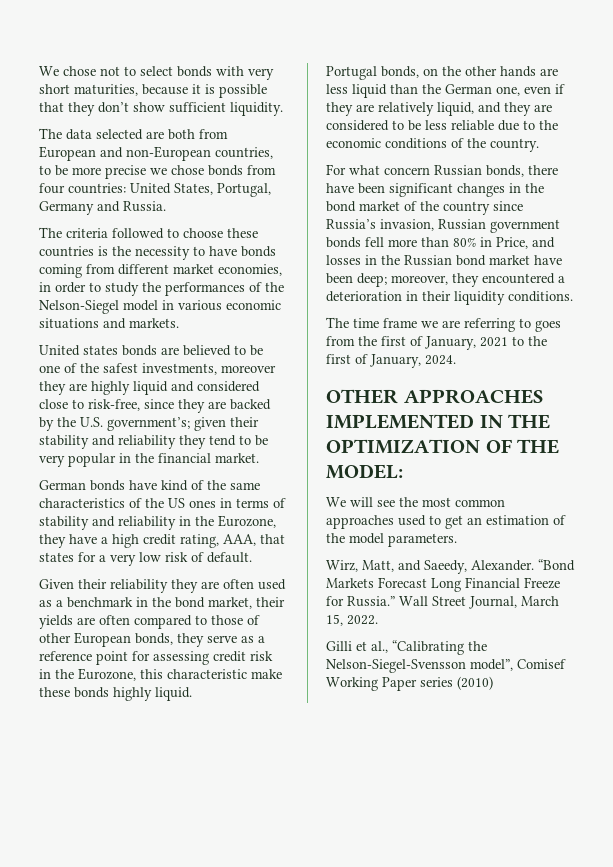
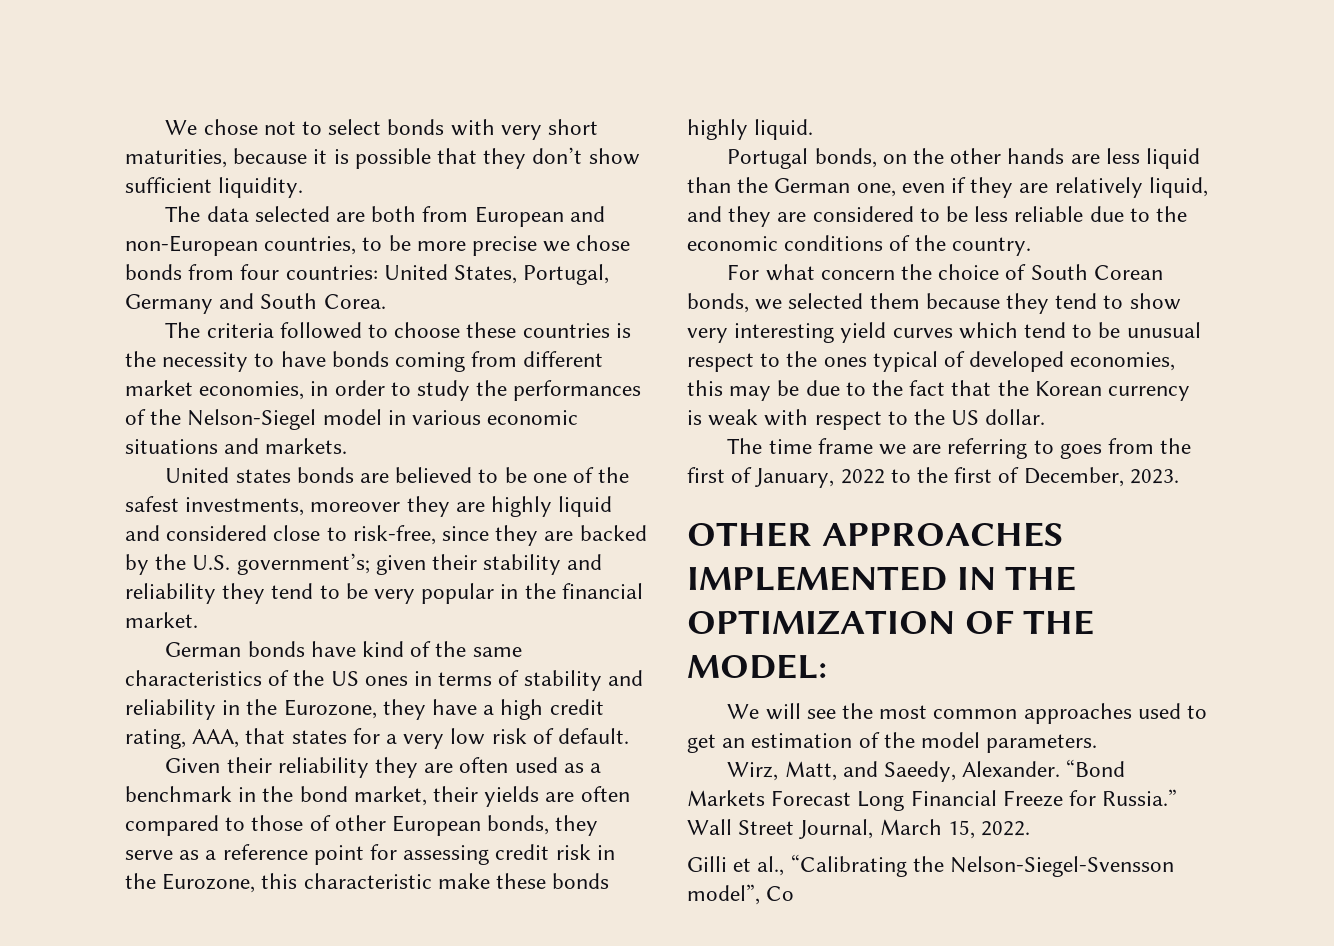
[123,201,166,212] Russia. -> [260,293,386,309] South Corea.
[434,165,558,177] [326,183,544,197] [326,201,523,215] [326,219,560,233] [326,237,555,249] [326,255,562,266] [326,273,565,287] [326,291,573,305] Russian bonds, there have been significant changes in the bond market of the country since Russia’s invasion, Russian government bonds fell more than 80% in Price, and losses in the Russian bond market have been deep; moreover, they encountered a deterioration in their liquidity conditions. -> [900,264,1163,280] [687,293,1181,314] [687,322,1201,343] [687,351,1176,372] [687,380,1191,401] [687,409,1046,430] the choice of South Corean bonds, we selected them because they tend to show very interesting yield curves which tend to be unusual respect to the ones typical of developed economies, this may be due to the fact that the Korean currency is weak with respect to the US dollar.
[480,337,508,347] 2021 -> [840,469,885,484] 2022
[370,354,456,368] January, 2024. -> [1023,467,1179,487] December, 2023.
[517,659,566,669] [326,676,493,691] Comisef Working Paper series (2010) -> [766,886,795,901] Co

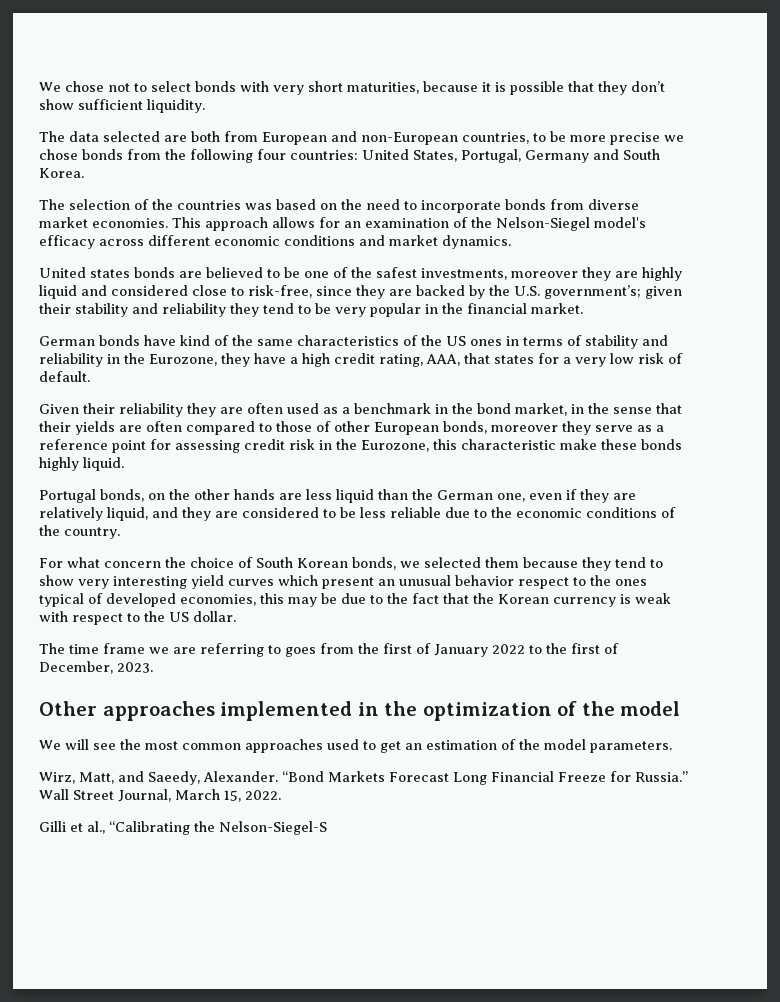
(235, 272) none -> [165,149,253,163] the following
[323,294,386,309] [165,322,631,339] [125,351,604,372] [125,380,642,401] [125,409,579,430] [125,438,348,454] Corea. // The criteria followed to choose these countries is the necessity to have bonds coming from different market economies, in order to study the performances of the Nelson-Siegel model in various economic situations and markets. -> [39,168,84,178] [39,199,639,213] [39,217,646,231] [39,235,511,249] Korea. // The selection of the countries was based on the need to incorporate bonds from diverse market economies. This approach allows for an examination of the Nelson-Siegel model's efficacy across different economic conditions and market dynamics.
(427, 796) none -> [571,403,682,414] in the sense that
(550, 825) none -> [491,425,558,432] moreover
[1093,265,1163,280] Corean -> [297,558,348,568] Korean
[1024,322,1201,338] tend to be unusual -> [322,575,514,589] present an unusual behavior
[755,468,835,488] January, -> [434,644,488,657] January
[687,522,1064,547] [687,566,1077,591] [687,610,1095,635] [687,654,827,679] OTHER APPROACHES IMPLEMENTED IN THE OPTIMIZATION OF THE MODEL: -> [39,701,681,721] Other approaches implemented in the optimization of the model
[950,856,1175,877] [687,884,795,905] Nelson-Siegel-Svensson model”, Co -> [219,821,327,835] Nelson-Siegel-S

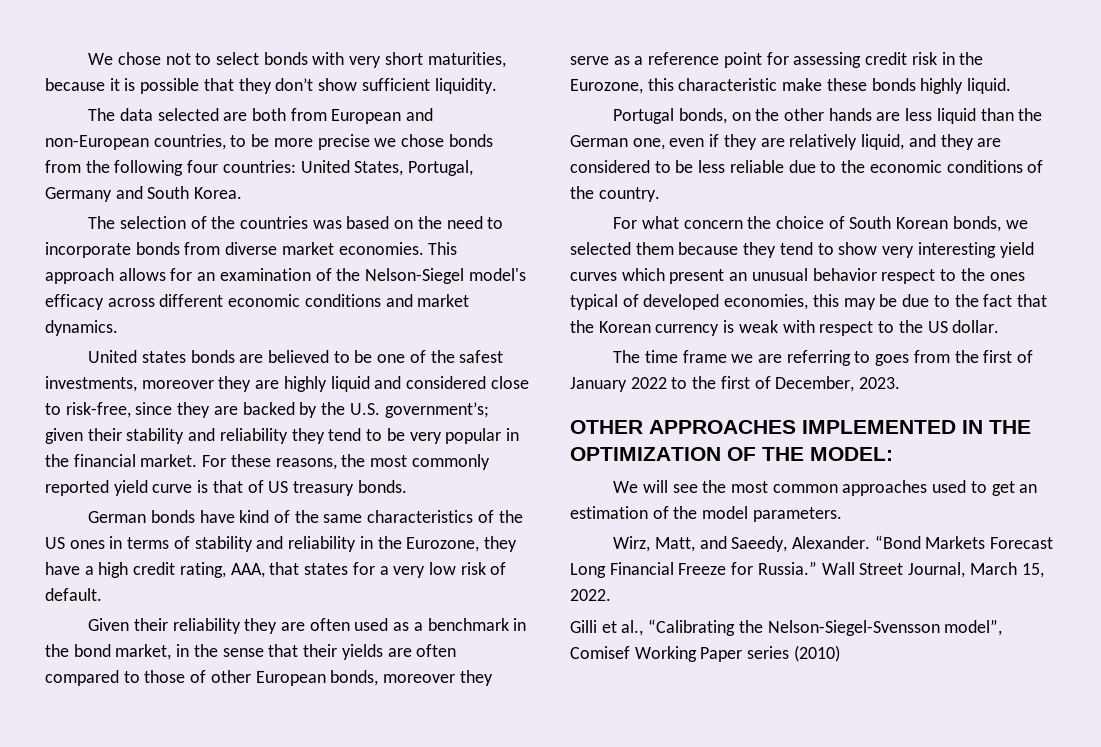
(583, 308) none -> [202,454,490,470] [45,480,407,496] For these reasons, the most commonly reported yield curve is that of US treasury bonds.
[39,701,681,721] Other approaches implemented in the optimization of the model -> [570,420,1031,434] [570,447,893,461] OTHER APPROACHES IMPLEMENTED IN THE OPTIMIZATION OF THE MODEL:
[219,821,327,835] Nelson-Siegel-S -> [767,619,1003,636] [570,645,840,662] Nelson-Siegel-Svensson model”, Comisef Working Paper series (2010)

